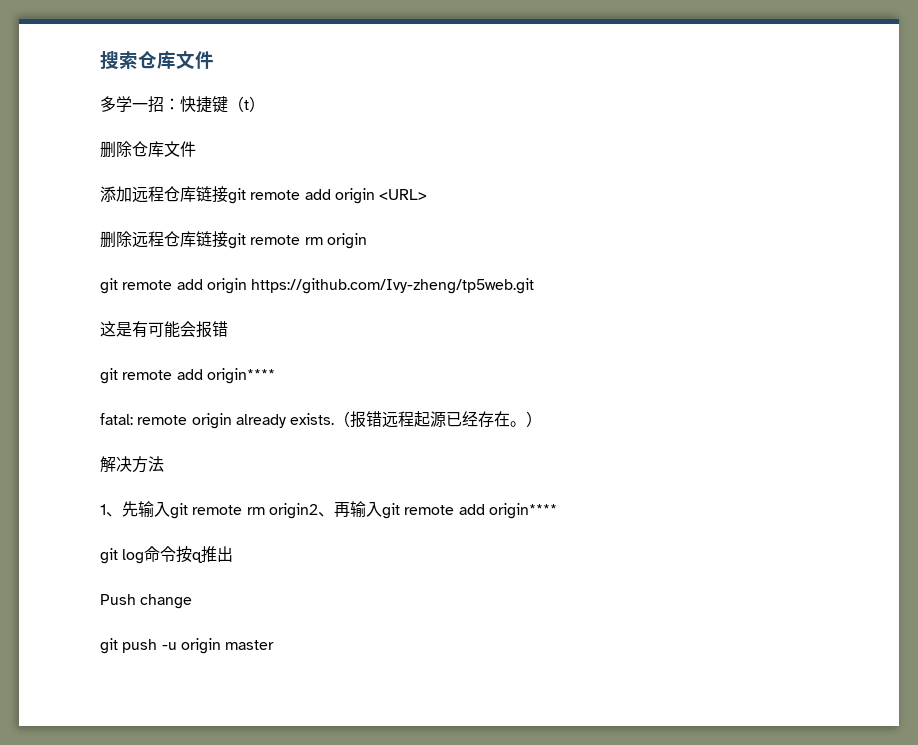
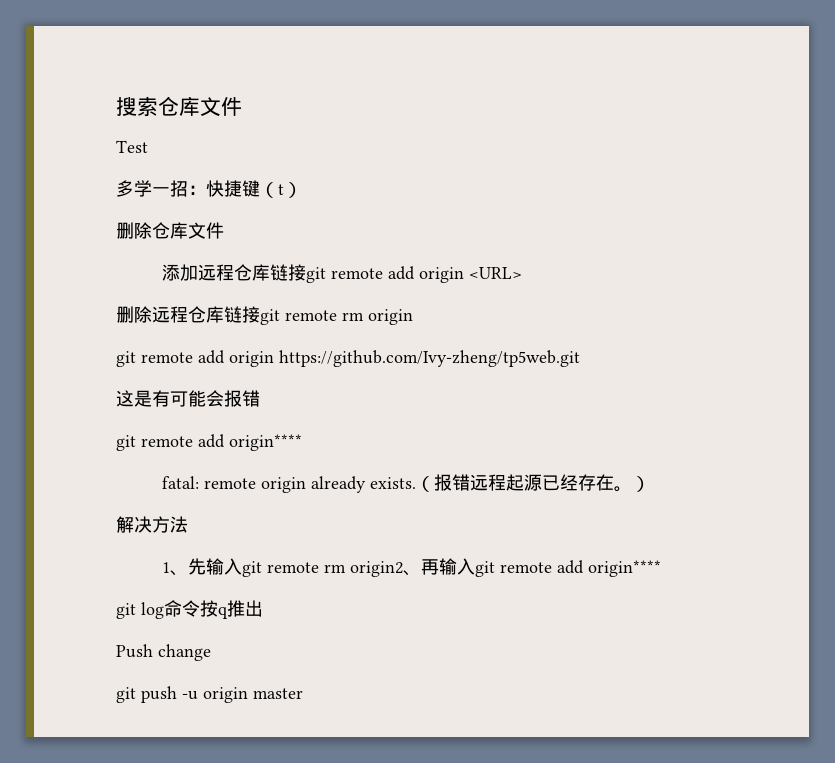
(214, 60) none -> [116,140,148,153] // Test

